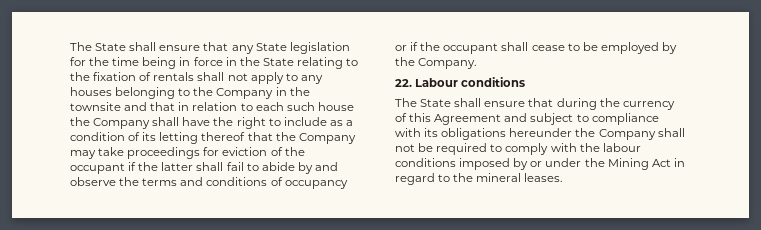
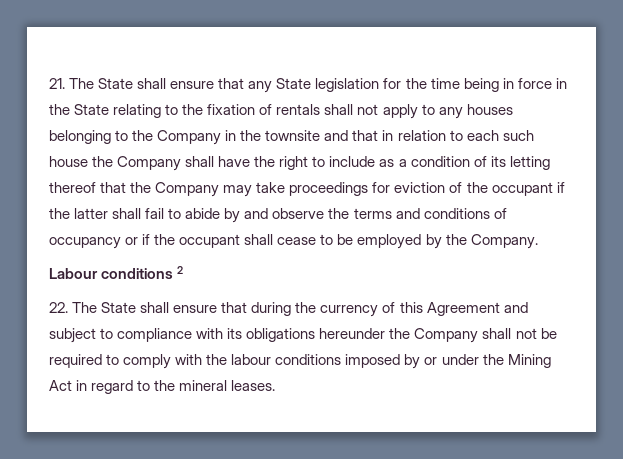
(70, 46) none -> [49,78,65,89] 21.
[395,79,412,87] 22. -> (538, 241) none
(526, 82) // -> [177,266,184,274] [49,302,68,313] 2 // 22.

